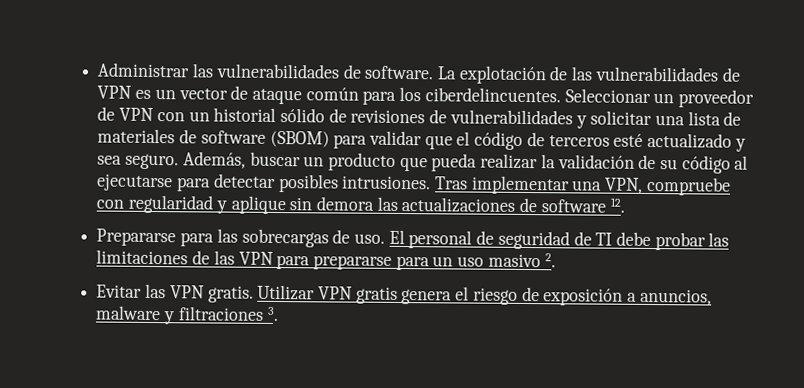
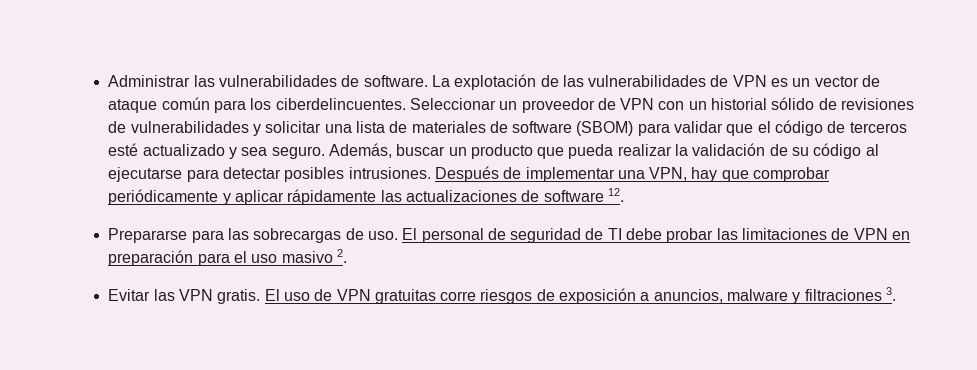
[434,176,468,190] Tras -> [434,166,522,182] Después de
[646,176,731,196] [96,194,374,215] compruebe con regularidad y aplique sin demora -> [691,167,831,182] [108,189,377,205] hay que comprobar periódicamente y aplicar rápidamente
[213,250,454,271] las VPN para prepararse para un -> [853,228,911,240] [108,250,247,266] VPN en preparación para el
[257,284,518,305] Utilizar VPN gratis genera el riesgo -> [264,289,533,304] El uso de VPN gratuitas corre riesgos

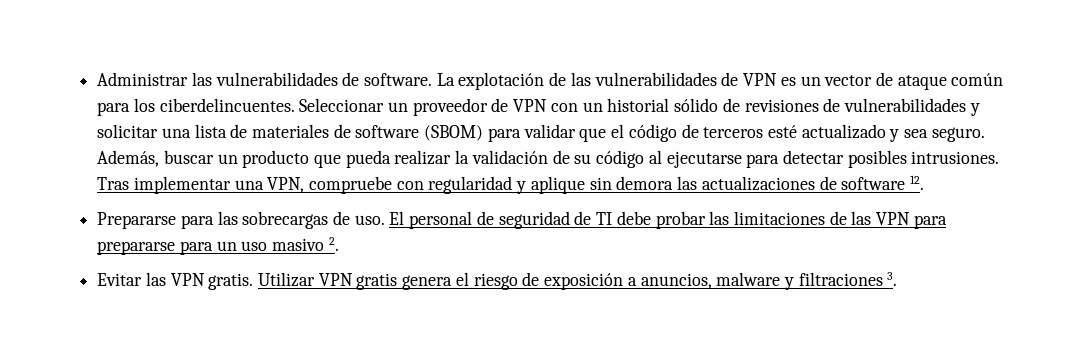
[434,166,522,182] Después de -> [97,177,130,190] Tras
[691,167,831,182] [108,189,377,205] hay que comprobar periódicamente y aplicar rápidamente -> [308,176,674,194] compruebe con regularidad y aplique sin demora
[853,228,911,240] [108,250,247,266] VPN en preparación para el -> [851,211,947,229] [97,241,237,255] las VPN para prepararse para un
[264,289,533,304] El uso de VPN gratuitas corre riesgos -> [257,272,518,290] Utilizar VPN gratis genera el riesgo

